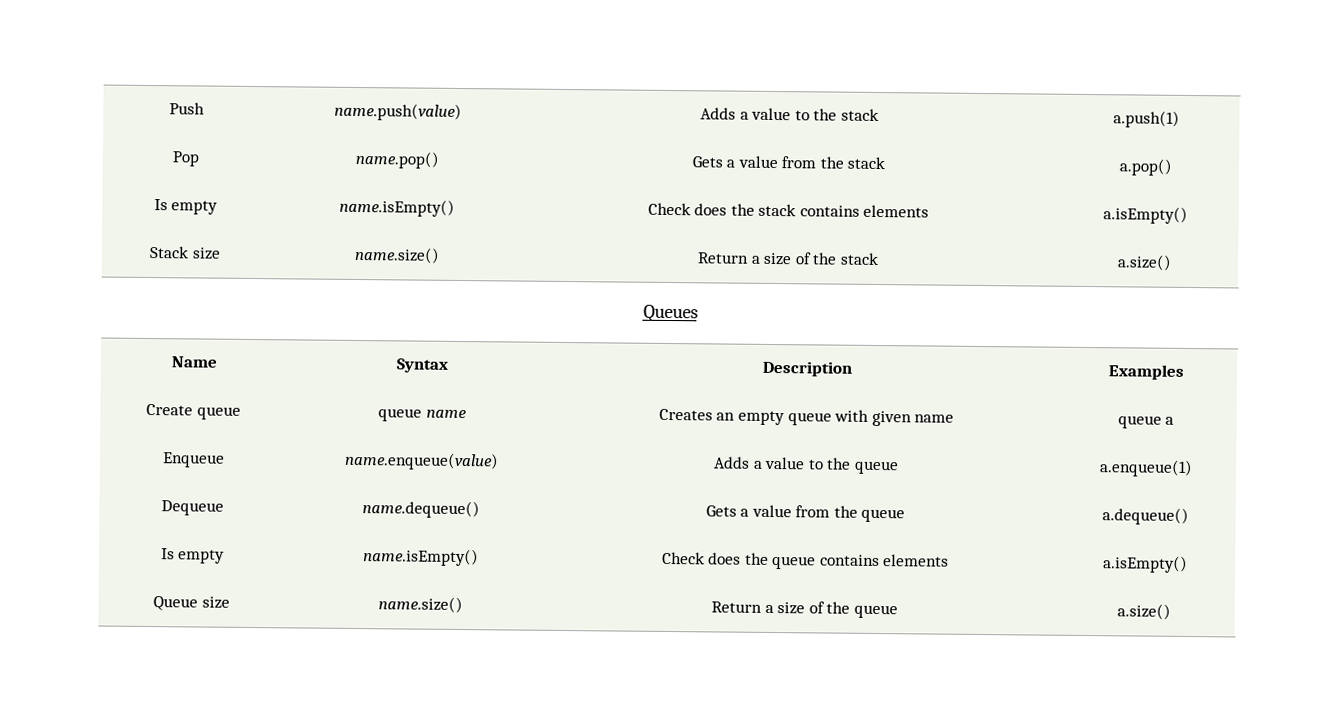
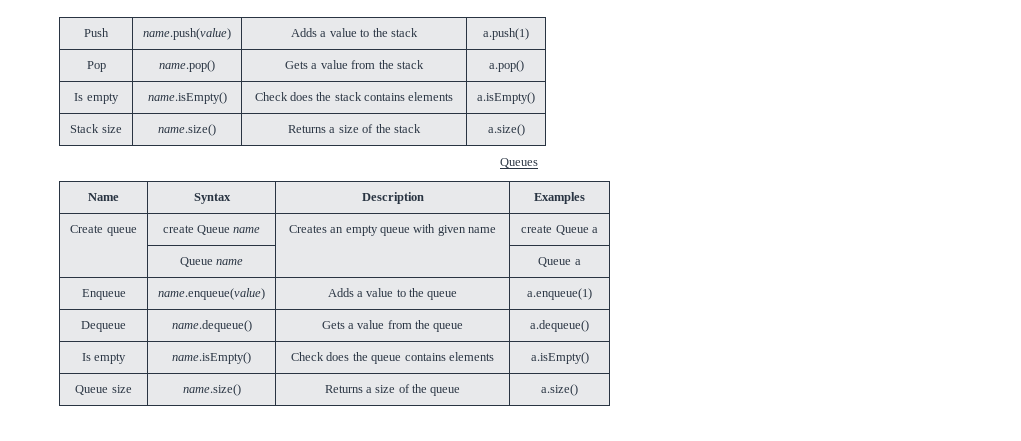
[697,252,750,264] Return -> [288,125,327,133] Returns
[378,408,423,422] queue -> [162,225,230,235] create Queue
[1117,415,1162,429] queue -> [521,225,598,235] [179,257,244,267] [538,257,572,267] create Queue a // | Queue name | | Queue
[711,601,763,613] Return -> [324,385,363,393] Returns

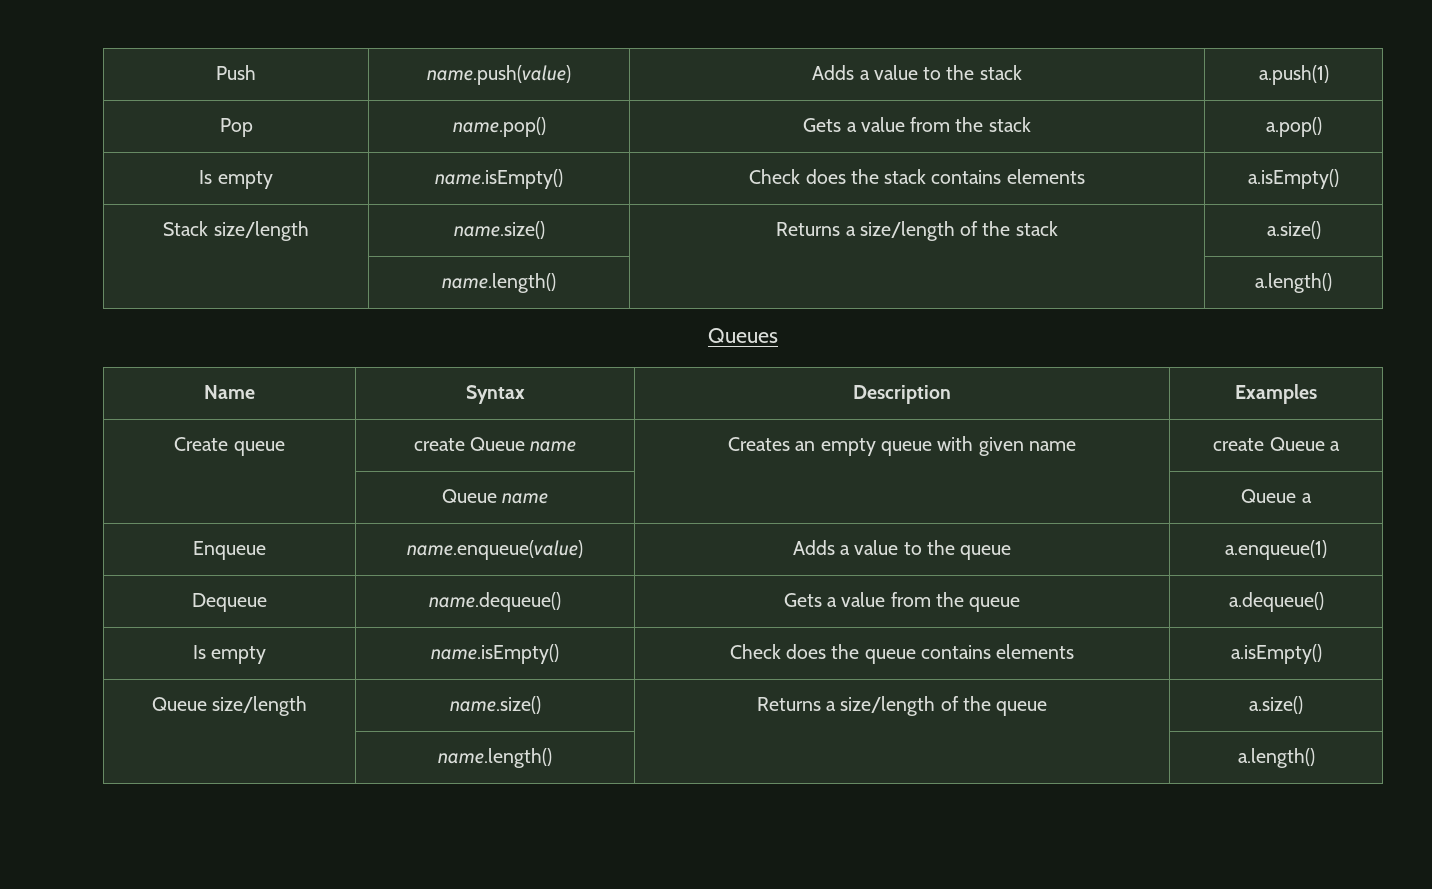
[101,125,122,133] [158,124,216,136] [288,125,359,133] size | name.size() | Returns a size -> [213,221,309,241] [453,221,545,239] [776,221,955,241] size/length | name.size() | Returns a size/length
(525, 130) none -> [442,273,556,293] [1255,273,1332,293] // | name.length() | | a.length()
[111,385,132,393] [182,384,241,396] [324,385,396,393] size | name.size() | Returns a size -> [212,696,308,716] [449,696,541,714] [756,696,936,716] size/length | name.size() | Returns a size/length
(578, 390) none -> [438,748,552,768] [1237,748,1315,768] // | name.length() | | a.length()

